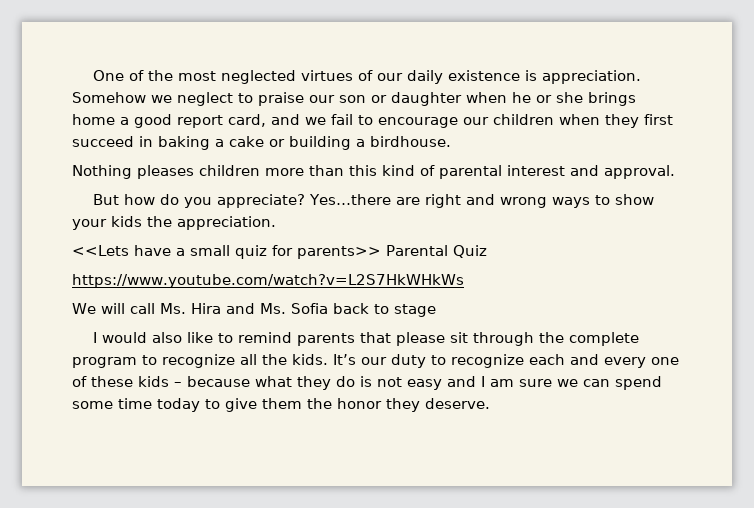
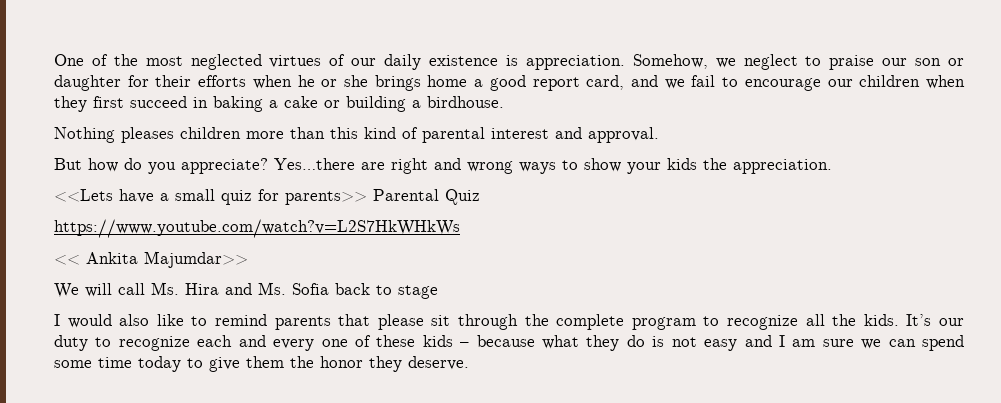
[72,92,146,103] Somehow -> [632,54,708,69] Somehow,
(462, 99) none -> [127,75,247,87] for their efforts
(464, 281) none -> [54,251,248,268] // << Ankita Majumdar>>

